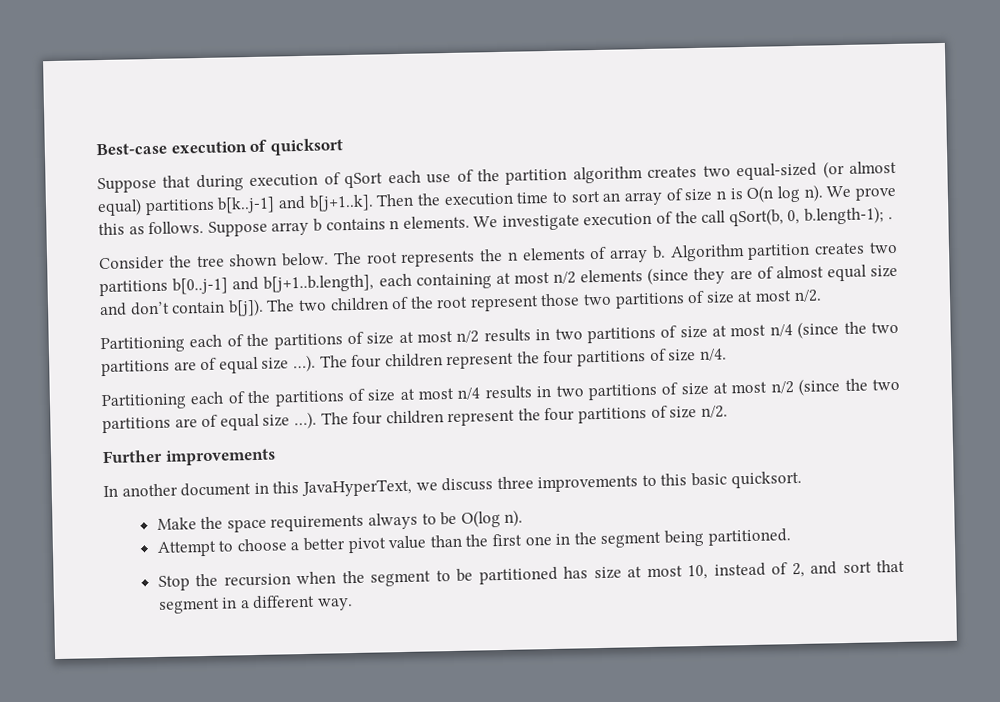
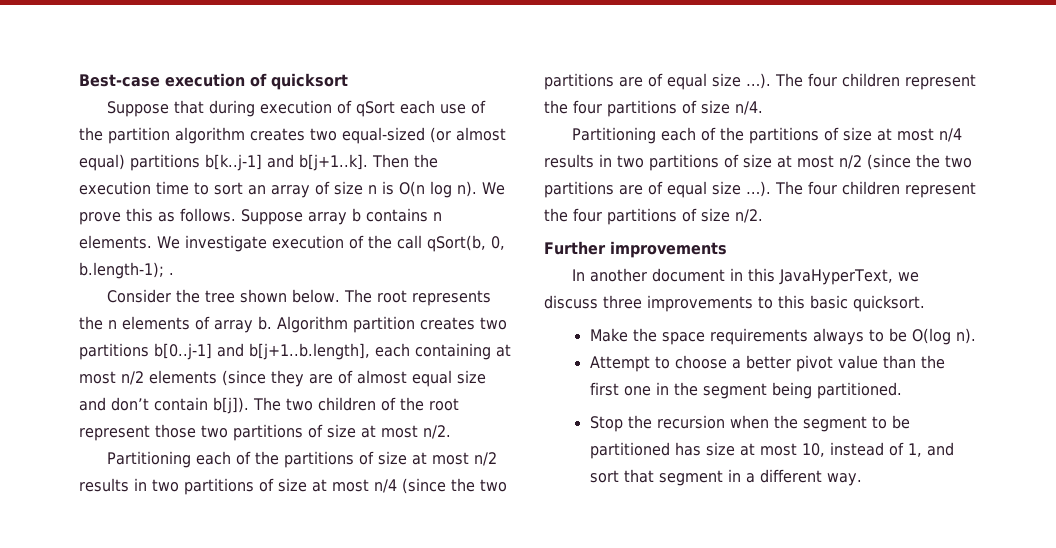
[791,562,805,578] 2, -> [907,443,922,457] 1,

